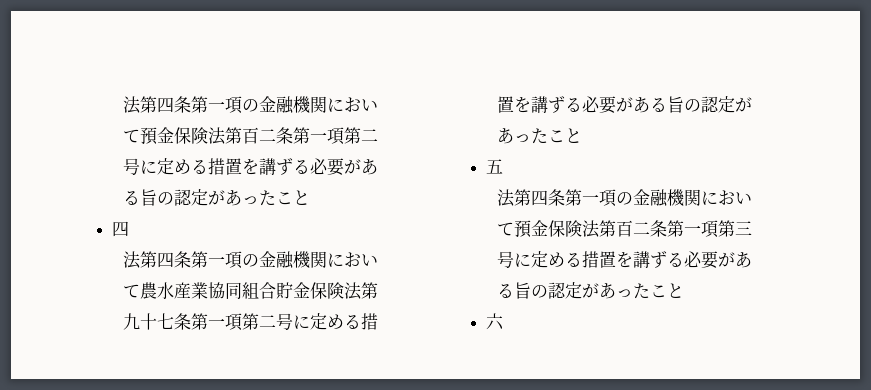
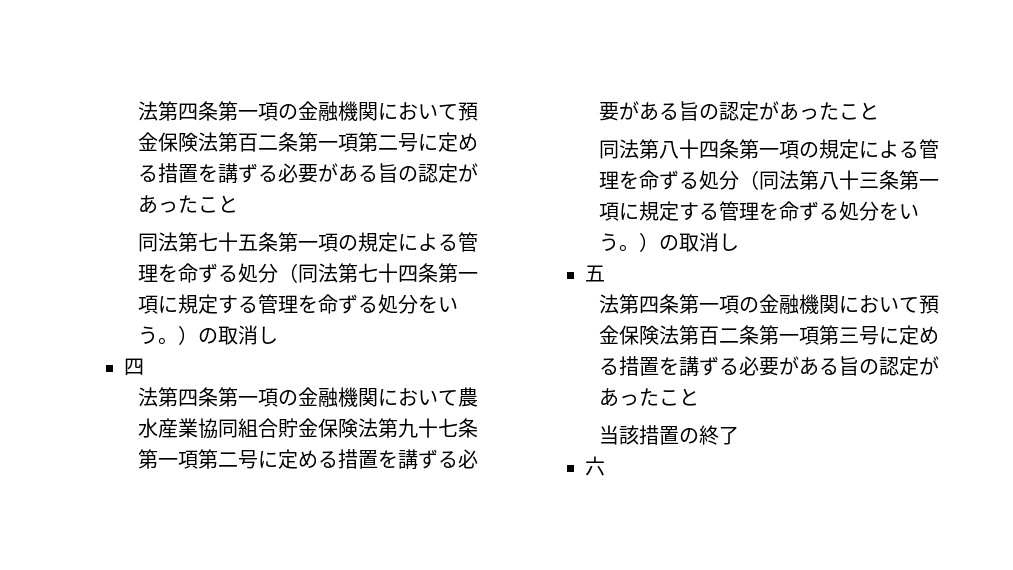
(311, 197) none -> [138,232,479,252] [138,263,479,283] [138,294,459,314] [138,325,279,345] // 同法第七十五条第一項の規定による管理を命ずる処分（同法第七十四条第一項に規定する管理を命ずる処分をいう。）の取消し
(583, 135) none -> [599,139,940,159] [599,170,940,190] [599,201,920,221] [599,232,740,252] // 同法第八十四条第一項の規定による管理を命ずる処分（同法第八十三条第一項に規定する管理を命ずる処分をいう。）の取消し
(685, 290) none -> [599,425,740,445] // 当該措置の終了

